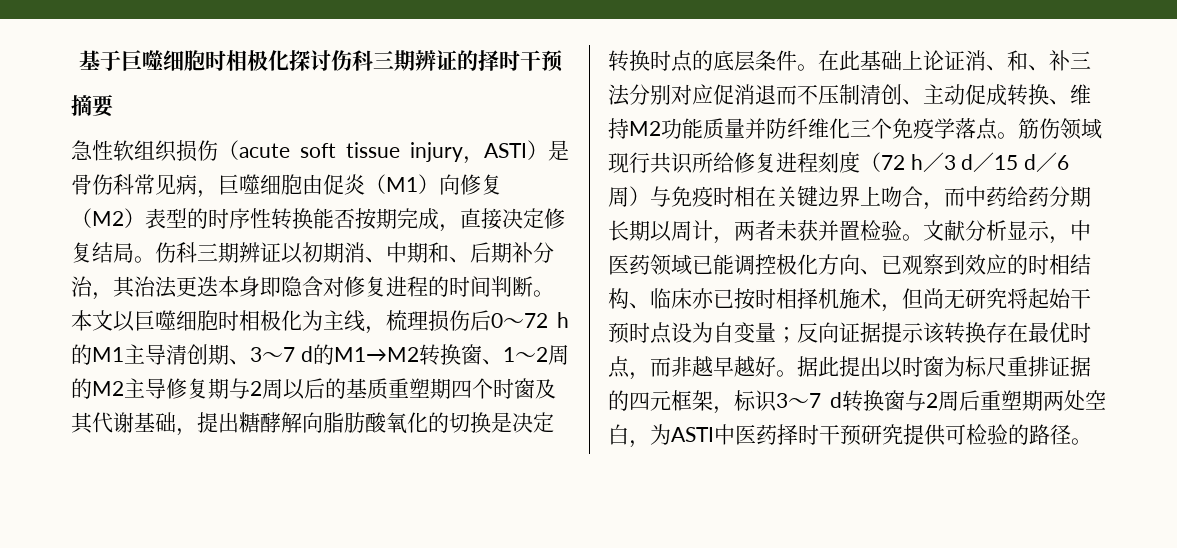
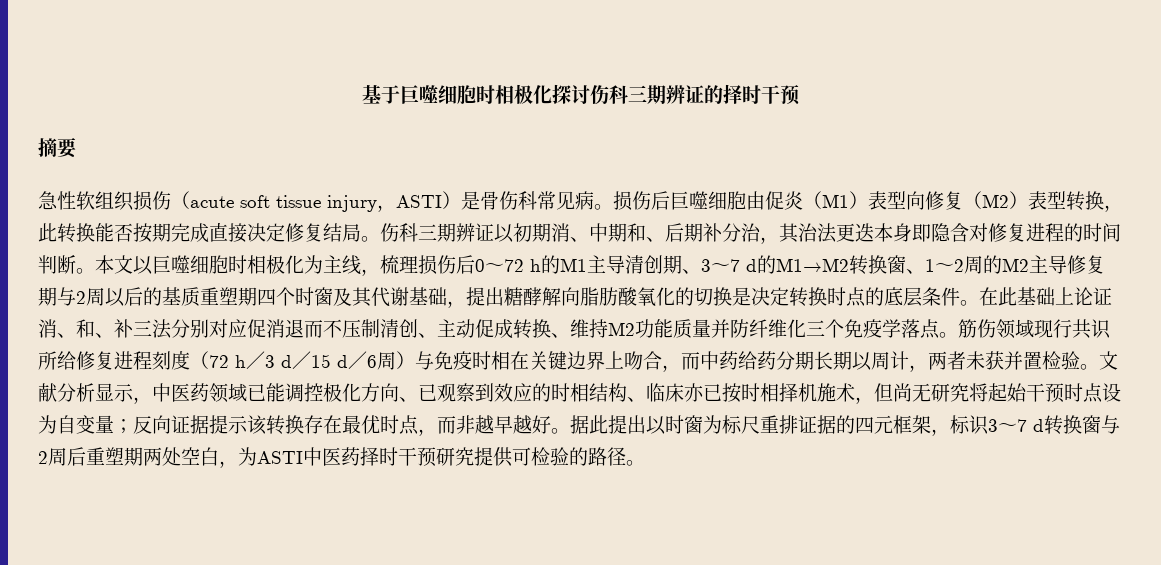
[197,190,218,198] ， -> [594,191,670,211] 。损伤后
(439, 184) none -> [868,191,906,210] 表型
[187,208,271,229] 的时序性 -> [1066,191,1123,212] [38,223,57,242] 转换，此
[439,224,460,232] ， -> (209, 233) none

